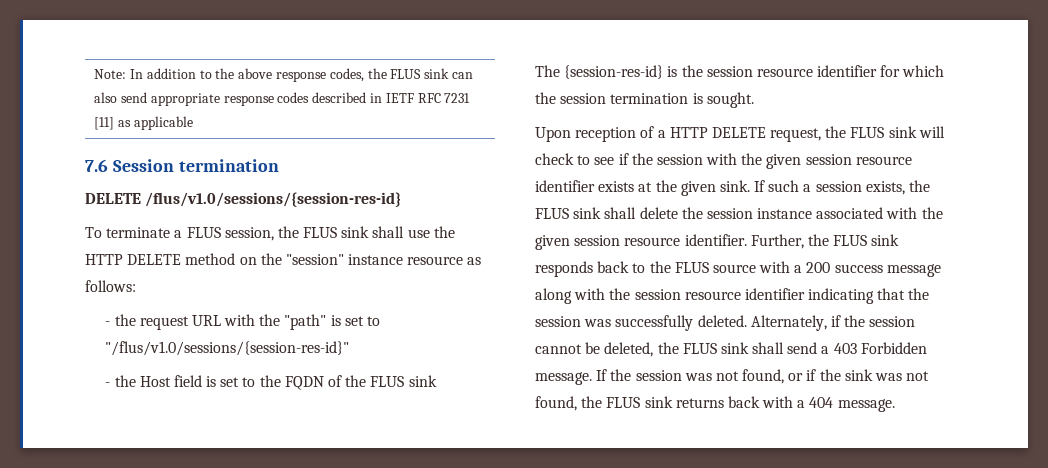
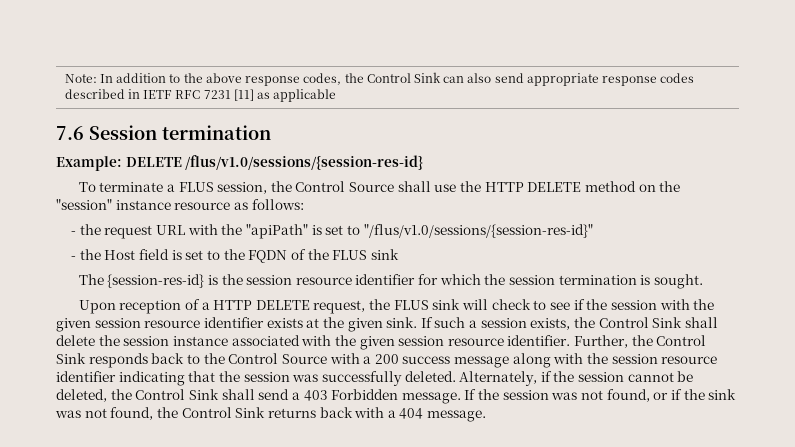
[390,68,450,79] FLUS sink -> [366,72,441,83] Control Sink
(279, 165) none -> [56,156,122,171] Example:
[303,226,370,238] FLUS sink -> [295,181,395,192] Control Source
[284,314,327,330] "path" -> [246,224,309,239] "apiPath"
[535,207,602,219] FLUS sink -> [598,317,683,328] Control Sink
[833,234,900,246] FLUS sink -> [656,335,707,346] [56,353,86,364] Control Sink
[674,262,756,273] FLUS source -> [228,353,327,364] Control Source
[682,342,749,354] FLUS sink -> [135,389,219,400] Control Sink
[606,396,673,408] FLUS sink -> [181,407,266,418] Control Sink

